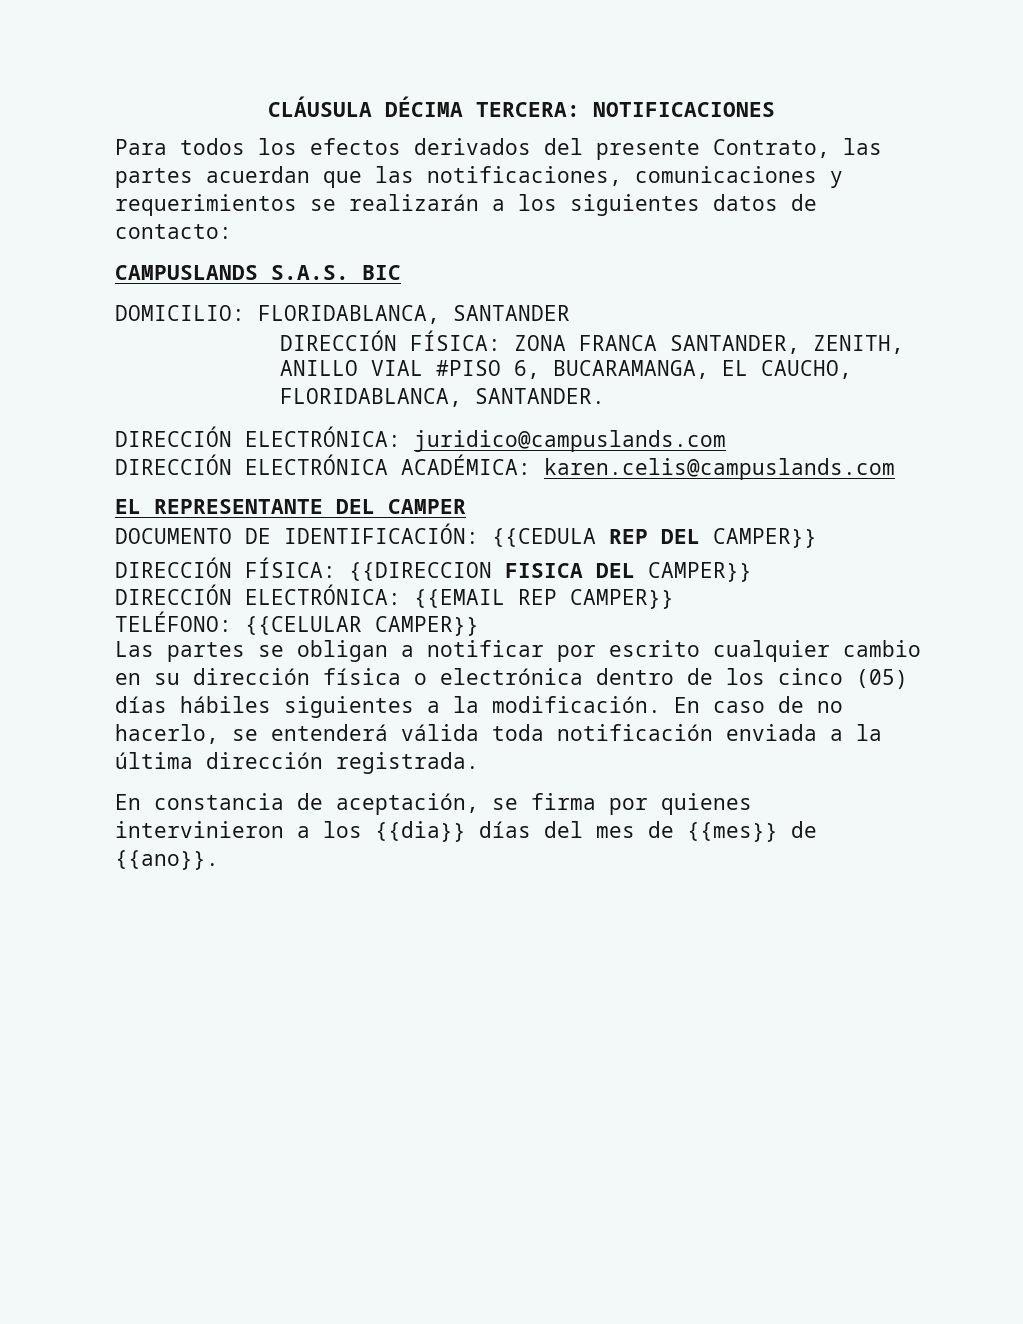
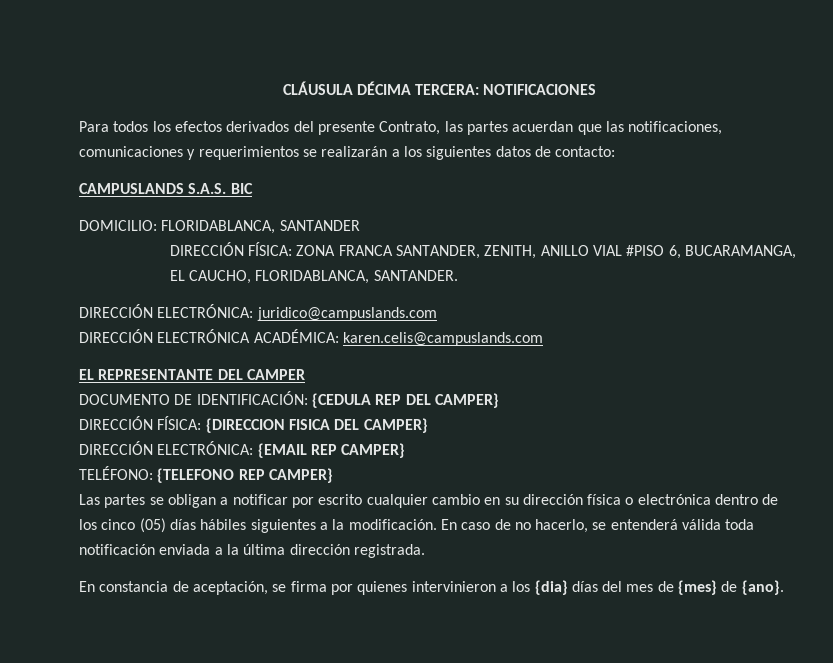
[492,528,596,547] {{CEDULA -> [311,393,371,408] {CEDULA
[713,528,817,548] [115,557,492,581] CAMPER}} // DIRECCIÓN FÍSICA: {{DIRECCION -> [434,393,499,408] [79,416,285,433] CAMPER} // DIRECCIÓN FÍSICA: {DIRECCION
[648,562,752,582] [115,584,674,609] [115,611,479,636] CAMPER}} // DIRECCIÓN ELECTRÓNICA: {{EMAIL REP CAMPER}} // TELÉFONO: {{CELULAR CAMPER}} -> [363,418,428,433] [79,441,406,458] [79,466,333,483] CAMPER} // DIRECCIÓN ELECTRÓNICA: {EMAIL REP CAMPER} // TELÉFONO: {TELEFONO REP CAMPER}
[375,821,466,842] {{dia}} -> [534,580,568,595] {dia}
[687,821,817,842] [115,850,219,870] {{mes}} de {{ano}}. -> [678,580,784,595] {mes} de {ano}.

